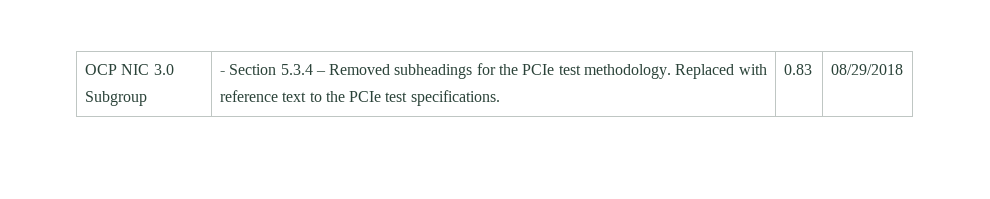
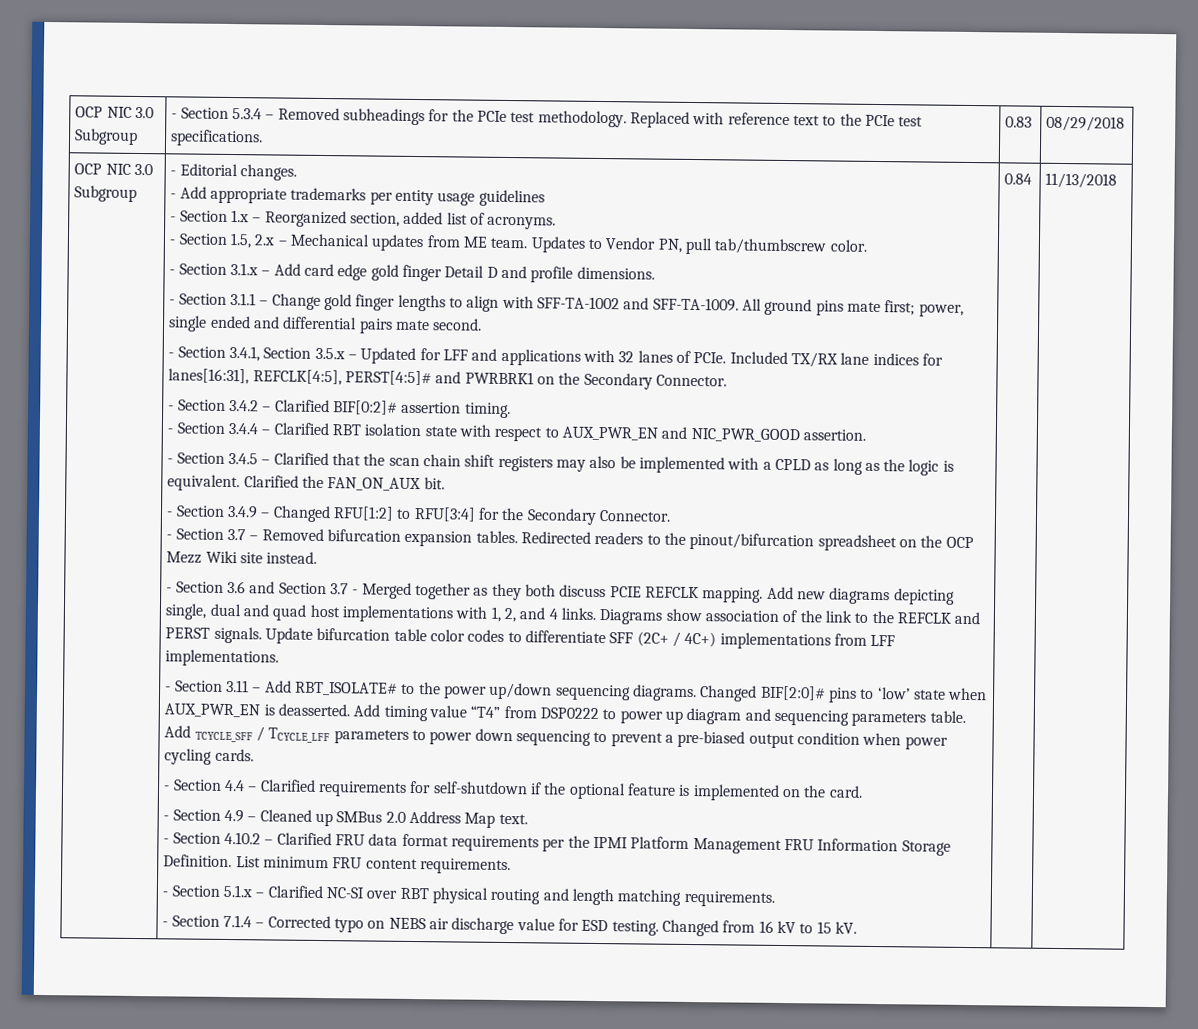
(903, 69) none -> [74,163,154,176] [74,185,138,202] [170,163,298,181] [170,186,545,207] [170,210,557,230] [169,233,867,255] [169,262,655,283] [169,292,964,317] [168,315,483,334] [168,345,943,368] [168,368,728,390] [168,399,511,419] [167,422,866,443] [167,452,954,476] [167,474,445,492] [166,505,671,525] [166,528,974,552] [166,550,318,564] [166,580,955,605] [165,603,981,625] [165,626,896,650] [165,649,280,667] [165,679,988,703] [164,703,966,727] [164,725,948,750] [164,748,254,765] [163,779,863,801] [163,809,528,828] [163,831,951,856] [163,854,512,875] [162,884,775,907] [162,914,857,937] [1004,173,1033,185] [1045,172,1118,189] // OCP NIC 3.0 Subgroup | - Editorial changes. // - Add appropriate trademarks per entity usage guidelines // - Section 1.x – Reorganized section, added list of acronyms. // - Section 1.5, 2.x – Mechanical updates from ME team. Updates to Vendor PN, pull tab/thumbscrew color. // - Section 3.1.x – Add card edge gold finger Detail D and profile dimensions. // - Section 3.1.1 – Change gold finger lengths to align with SFF-TA-1002 and SFF-TA-1009. All ground pins mate first; power, single ended and differential pairs mate second. // - Section 3.4.1, Section 3.5.x – Updated for LFF and applications with 32 lanes of PCIe. Included TX/RX lane indices for lanes[16:31], REFCLK[4:5], PERST[4:5]# and PWRBRK1 on the Secondary Connector. // - Section 3.4.2 – Clarified BIF[0:2]# assertion timing. // - Section 3.4.4 – Clarified RBT isolation state with respect to AUX_PWR_EN and NIC_PWR_GOOD assertion. // - Section 3.4.5 – Clarified that the scan chain shift registers may also be implemented with a CPLD as long as the logic is equivalent. Clarified the FAN_ON_AUX bit. // - Section 3.4.9 – Changed RFU[1:2] to RFU[3:4] for the Secondary Connector. // - Section 3.7 – Removed bifurcation expansion tables. Redirected readers to the pinout/bifurcation spreadsheet on the OCP Mezz Wiki site instead. // - Section 3.6 and Section 3.7 - Merged together as they both discuss PCIE REFCLK mapping. Add new diagrams depicting single, dual and quad host implementations with 1, 2, and 4 links. Diagrams show association of the link to the REFCLK and PERST signals. Update bifurcation table color codes to differentiate SFF (2C+ / 4C+) implementations from LFF implementations. // - Section 3.11 – Add RBT_ISOLATE# to the power up/down sequencing diagrams. Changed BIF[2:0]# pins to ‘low’ state when AUX_PWR_EN is deasserted. Add timing value “T4” from DSP0222 to power up diagram and sequencing parameters table. Add TCYCLE_SFF / TCYCLE_LFF parameters to power down sequencing to prevent a pre-biased output condition when power cycling cards. // - Section 4.4 – Clarified requirements for self-shutdown if the optional feature is implemented on the card. // - Section 4.9 – Cleaned up SMBus 2.0 Address Map text. // - Section 4.10.2 – Clarified FRU data format requirements per the IPMI Platform Management FRU Information Storage Definition. List minimum FRU content requirements. // - Section 5.1.x – Clarified NC-SI over RBT physical routing and length matching requirements. // - Section 7.1.4 – Corrected typo on NEBS air discharge value for ESD testing. Changed from 16 kV to 15 kV. | 0.84 | 11/13/2018

